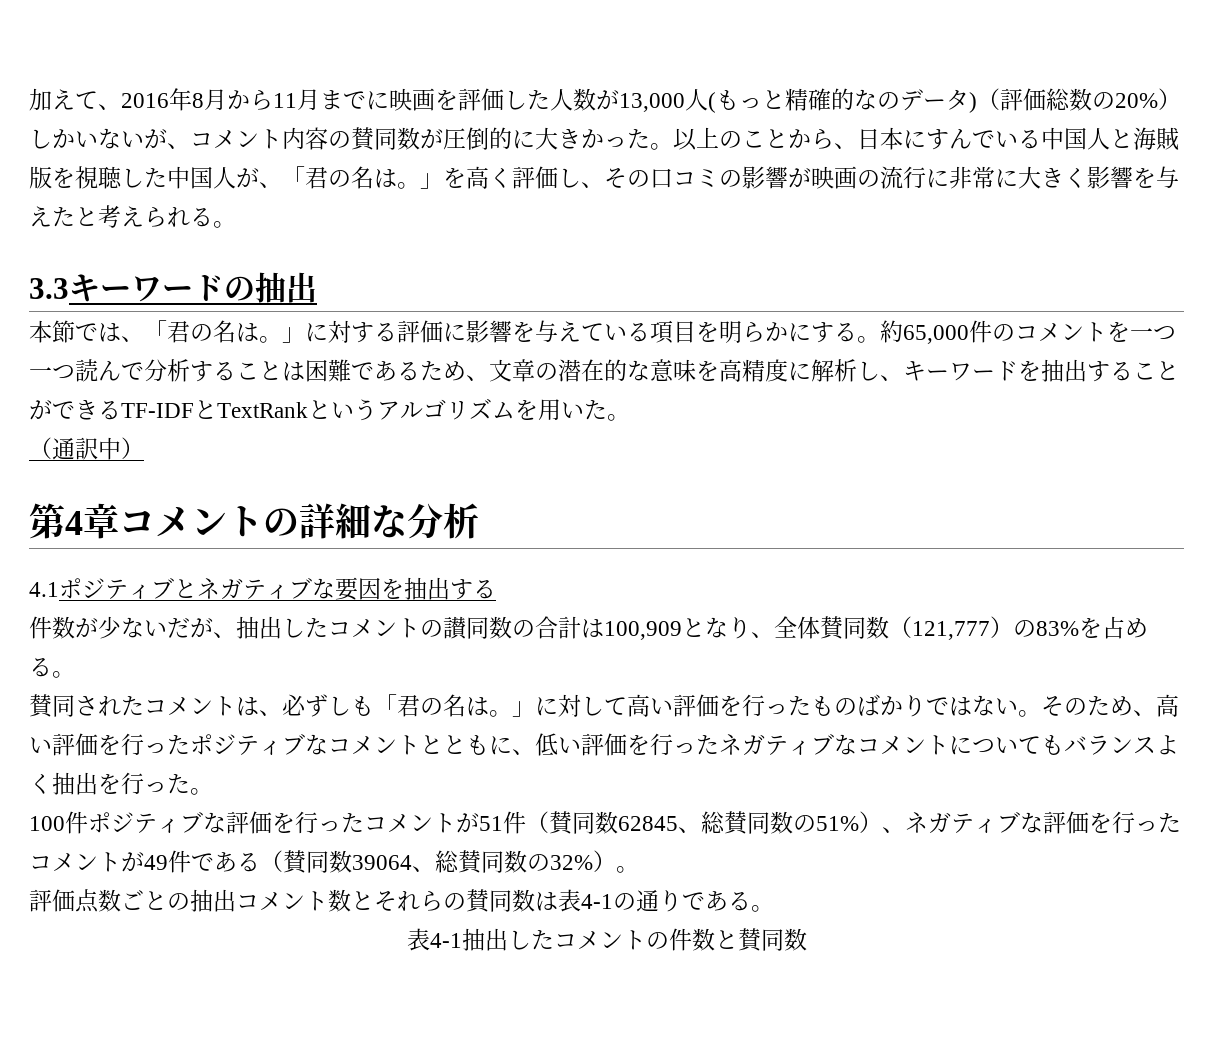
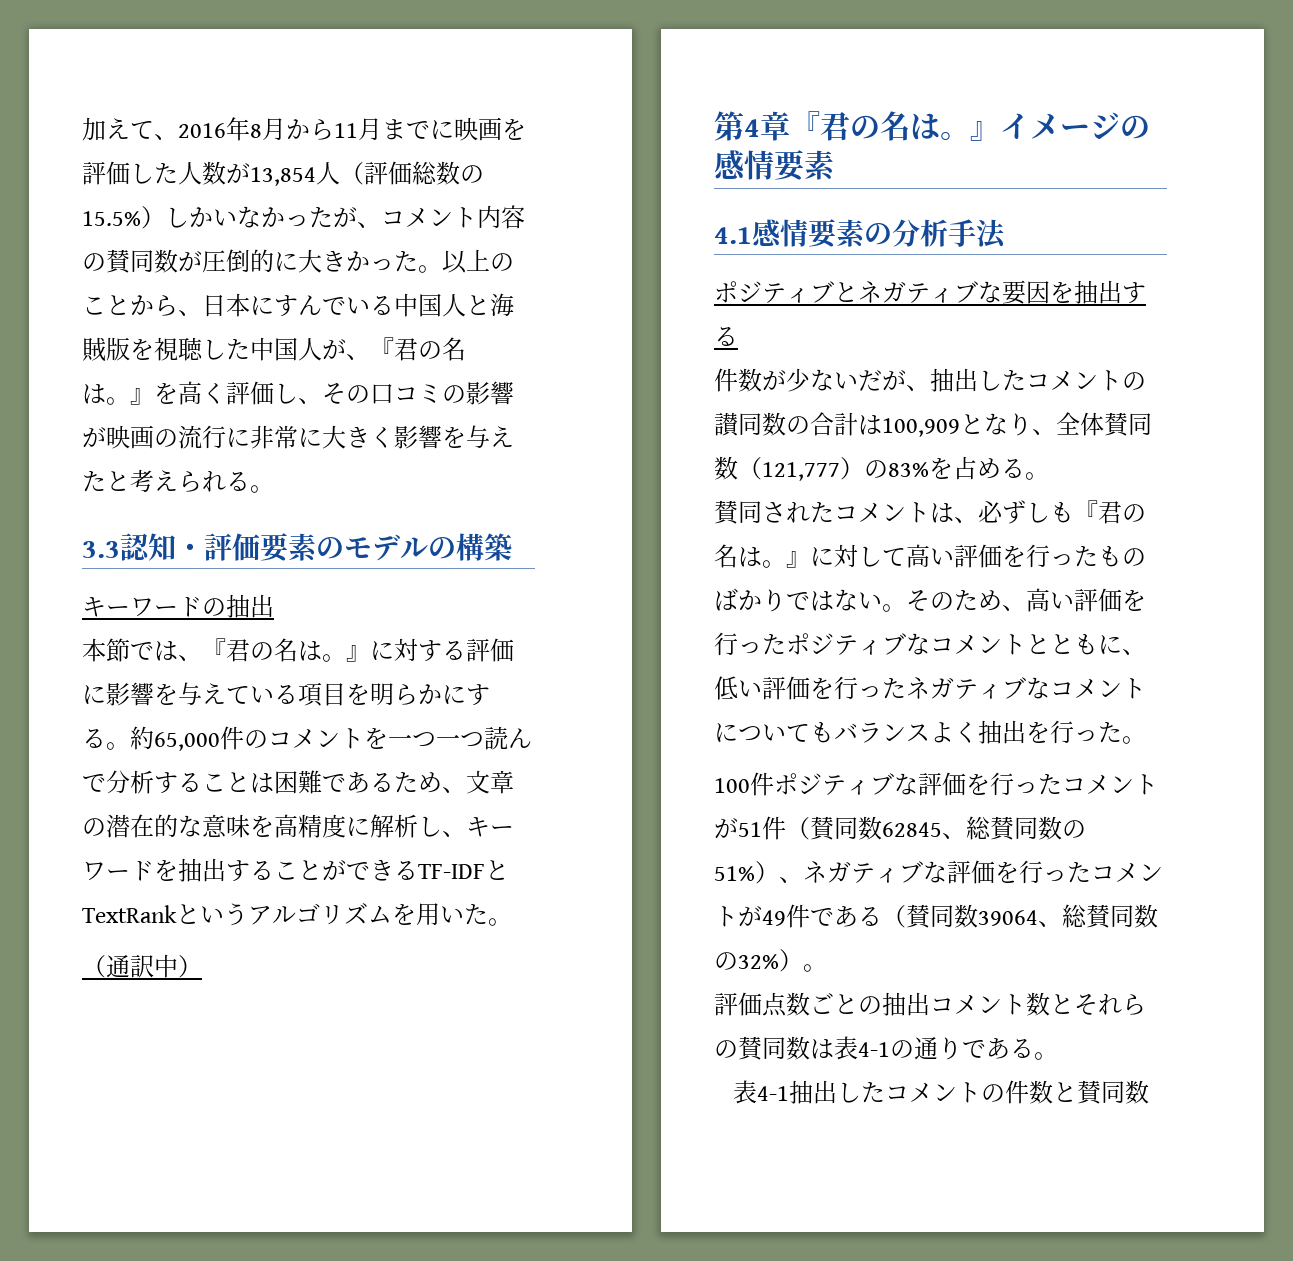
[619,88,977,113] 13,000人(もっと精確的なのデータ) -> [250,162,340,186] 13,854人
[1115,93,1158,108] 20% -> [82,211,141,226] 15.5%
[121,131,144,148] い -> [261,206,333,228] かった
[282,166,443,189] 「君の名は。」 -> [370,337,466,361] [82,384,154,405] 『君の名は。』
(69, 288) none -> [120,533,512,562] 認知・評価要素のモデルの構築 //
[144,320,305,343] 「君の名は。」 -> [202,638,370,662] 『君の名は。』
[119,503,479,539] [29,582,59,597] コメントの詳細な分析 // 4.1 -> [790,111,1150,141] [714,150,835,182] [714,219,1007,249] 『君の名は。』イメージの感情要素 // 4.1感情要素の分析手法 //
[374,694,535,717] 「君の名は。」 -> [1074,500,1146,524] [714,544,810,568] 『君の名は。』

